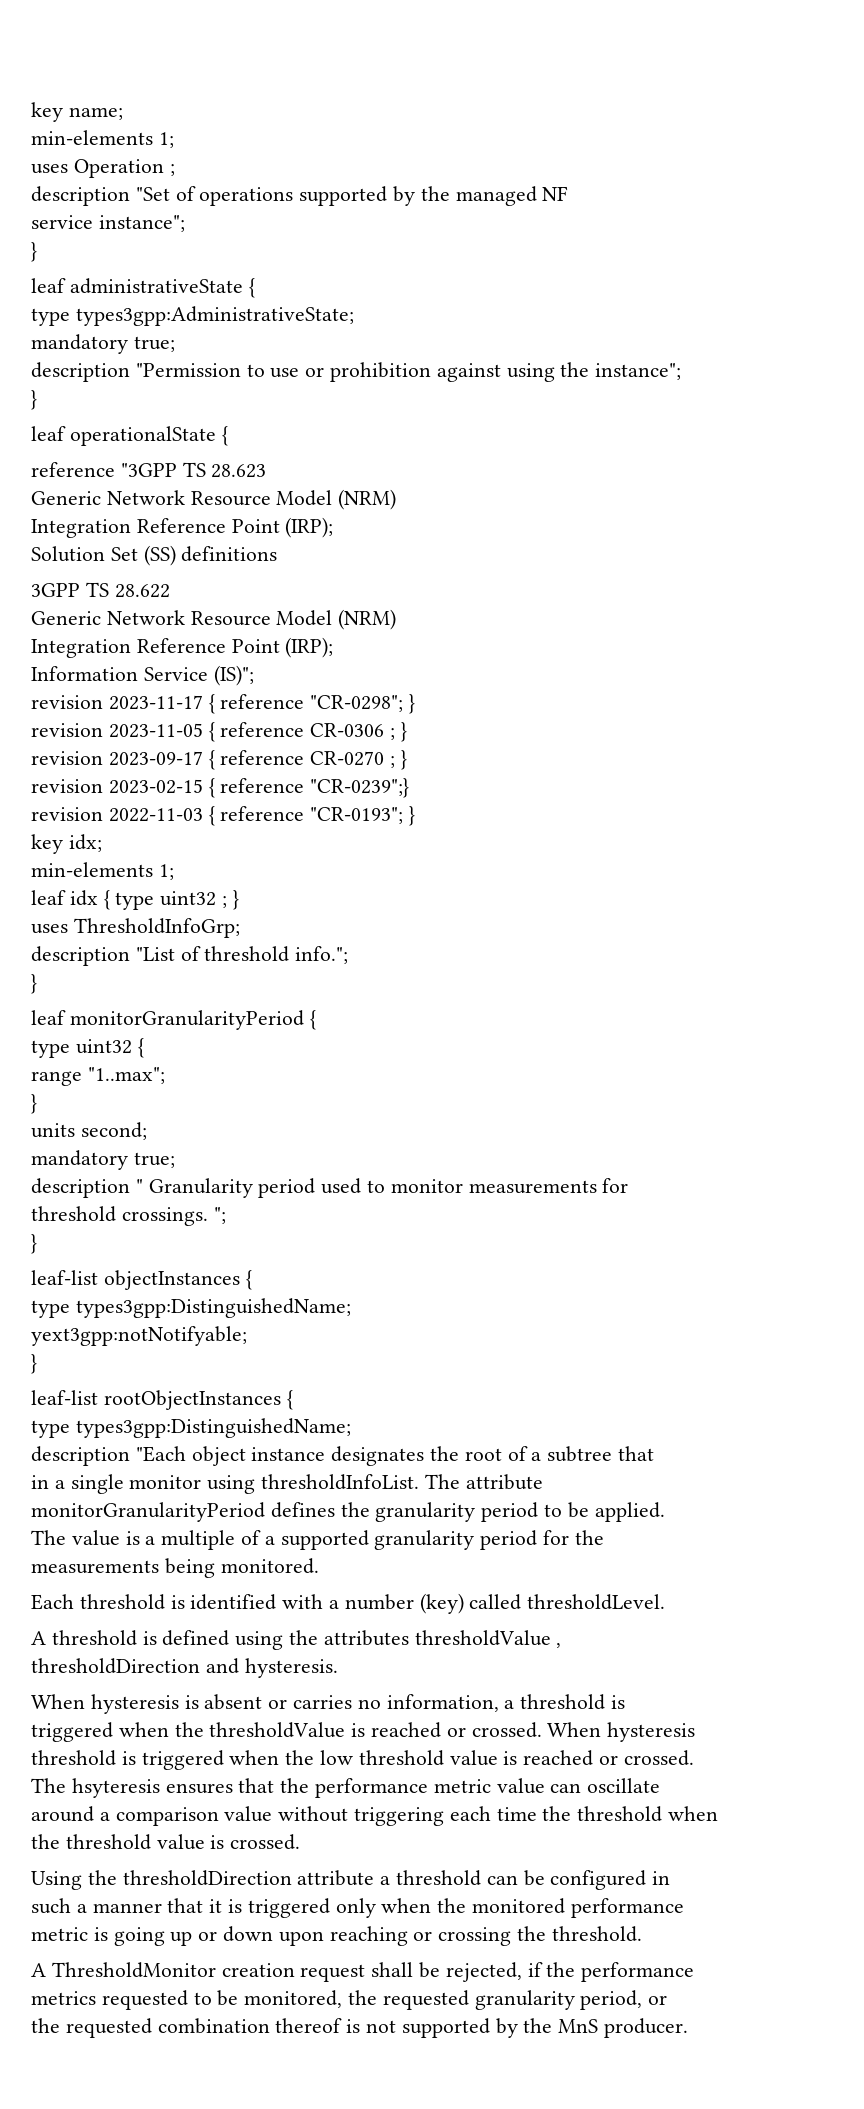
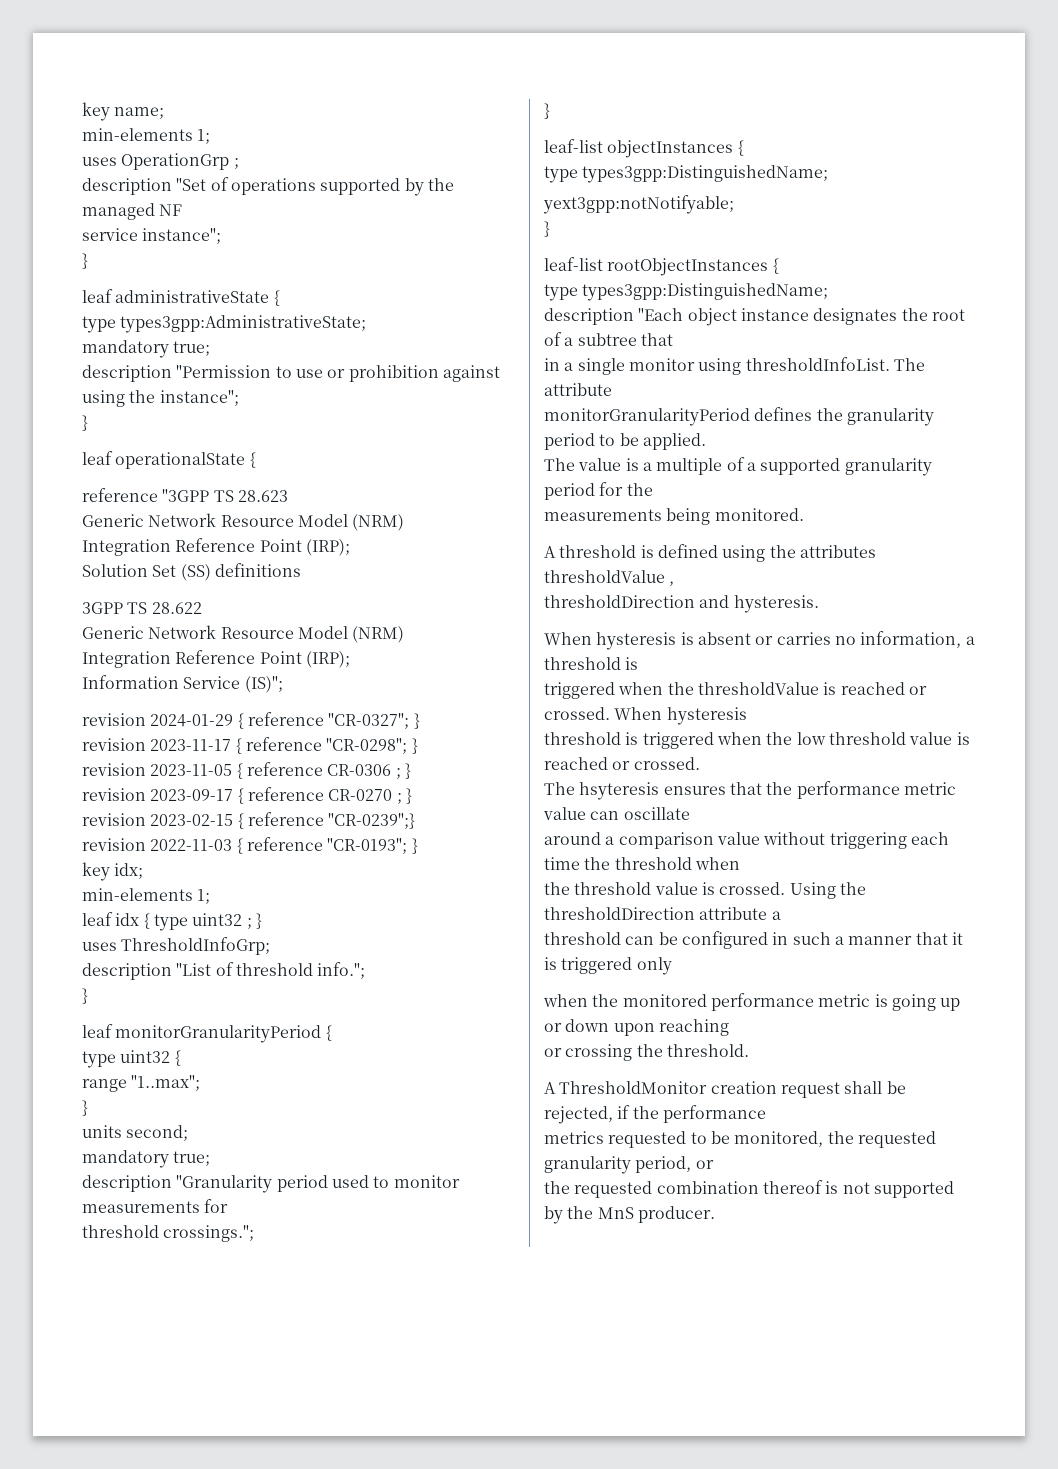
[73,159,164,178] Operation -> [121,153,230,170] OperationGrp
(254, 675) none -> [82,712,420,729] // revision 2024-01-29 { reference "CR-0327"; }
[135,1178,253,1198] " Granularity -> [176,1175,273,1193] "Granularity
[121,1207,226,1226] crossings. "; -> [163,1225,255,1242] crossings.";
[31,1593,666,1614] // Each threshold is identified with a number (key) called thresholdLevel. -> (804, 514) none
(301, 1842) // -> (786, 888) none
(391, 1880) none -> (781, 915) //
(671, 1878) // -> (789, 938) none
(376, 1908) none -> (672, 966) //
(684, 1908) // -> (814, 1002) none
(408, 1936) none -> (729, 1027) //

